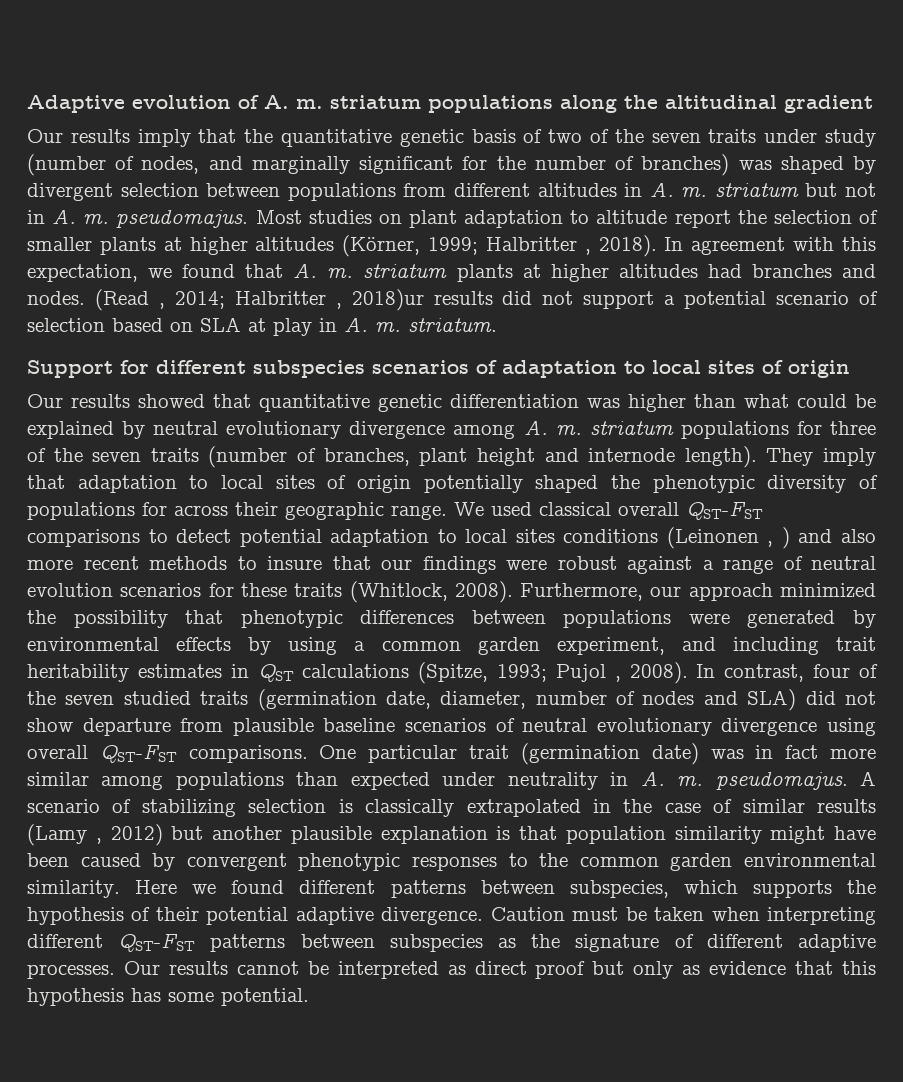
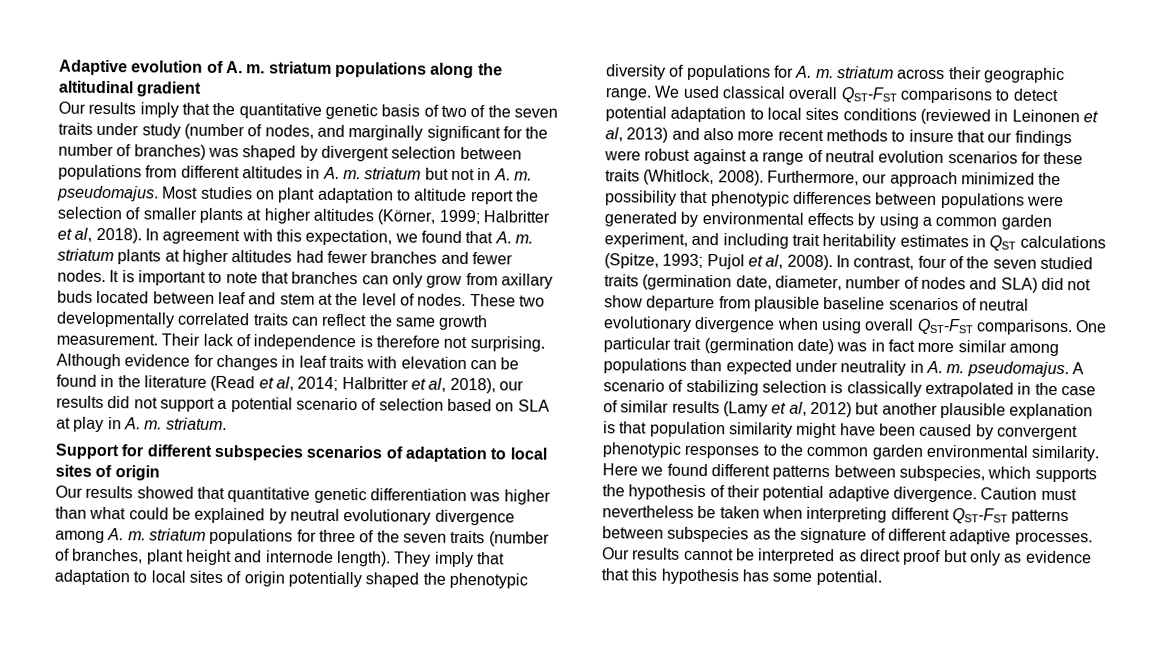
[584,249,591,255] , -> [57,227,93,242] et al,
(742, 271) none -> [326,250,368,264] fewer
[27,289,424,311] nodes. (Read , 2014; Halbritter , 2018)ur -> [471,252,513,265] [57,269,553,289] [57,290,545,307] [56,311,489,331] [56,333,545,352] [56,353,520,371] [56,374,524,394] fewer nodes. It is important to note that branches can only grow from axillary buds located between leaf and stem at the level of nodes. These two developmentally correlated traits can reflect the same growth measurement. Their lack of independence is therefore not surprising. Although evidence for changes in leaf traits with elevation can be found in the literature (Read et al, 2014; Halbritter et al, 2018), our
(167, 509) none -> [795,65,894,79] A. m. striatum
[666,527,790,549] (Leinonen , ) -> [919,108,1098,125] [605,127,669,143] (reviewed in Leinonen et al, 2013)
[614,676,621,682] , -> [747,254,784,269] et al,
(818, 727) none -> [776,317,819,330] when
[95,838,102,844] , -> [771,401,807,416] et al,
(619, 914) none -> [602,505,694,518] nevertheless

